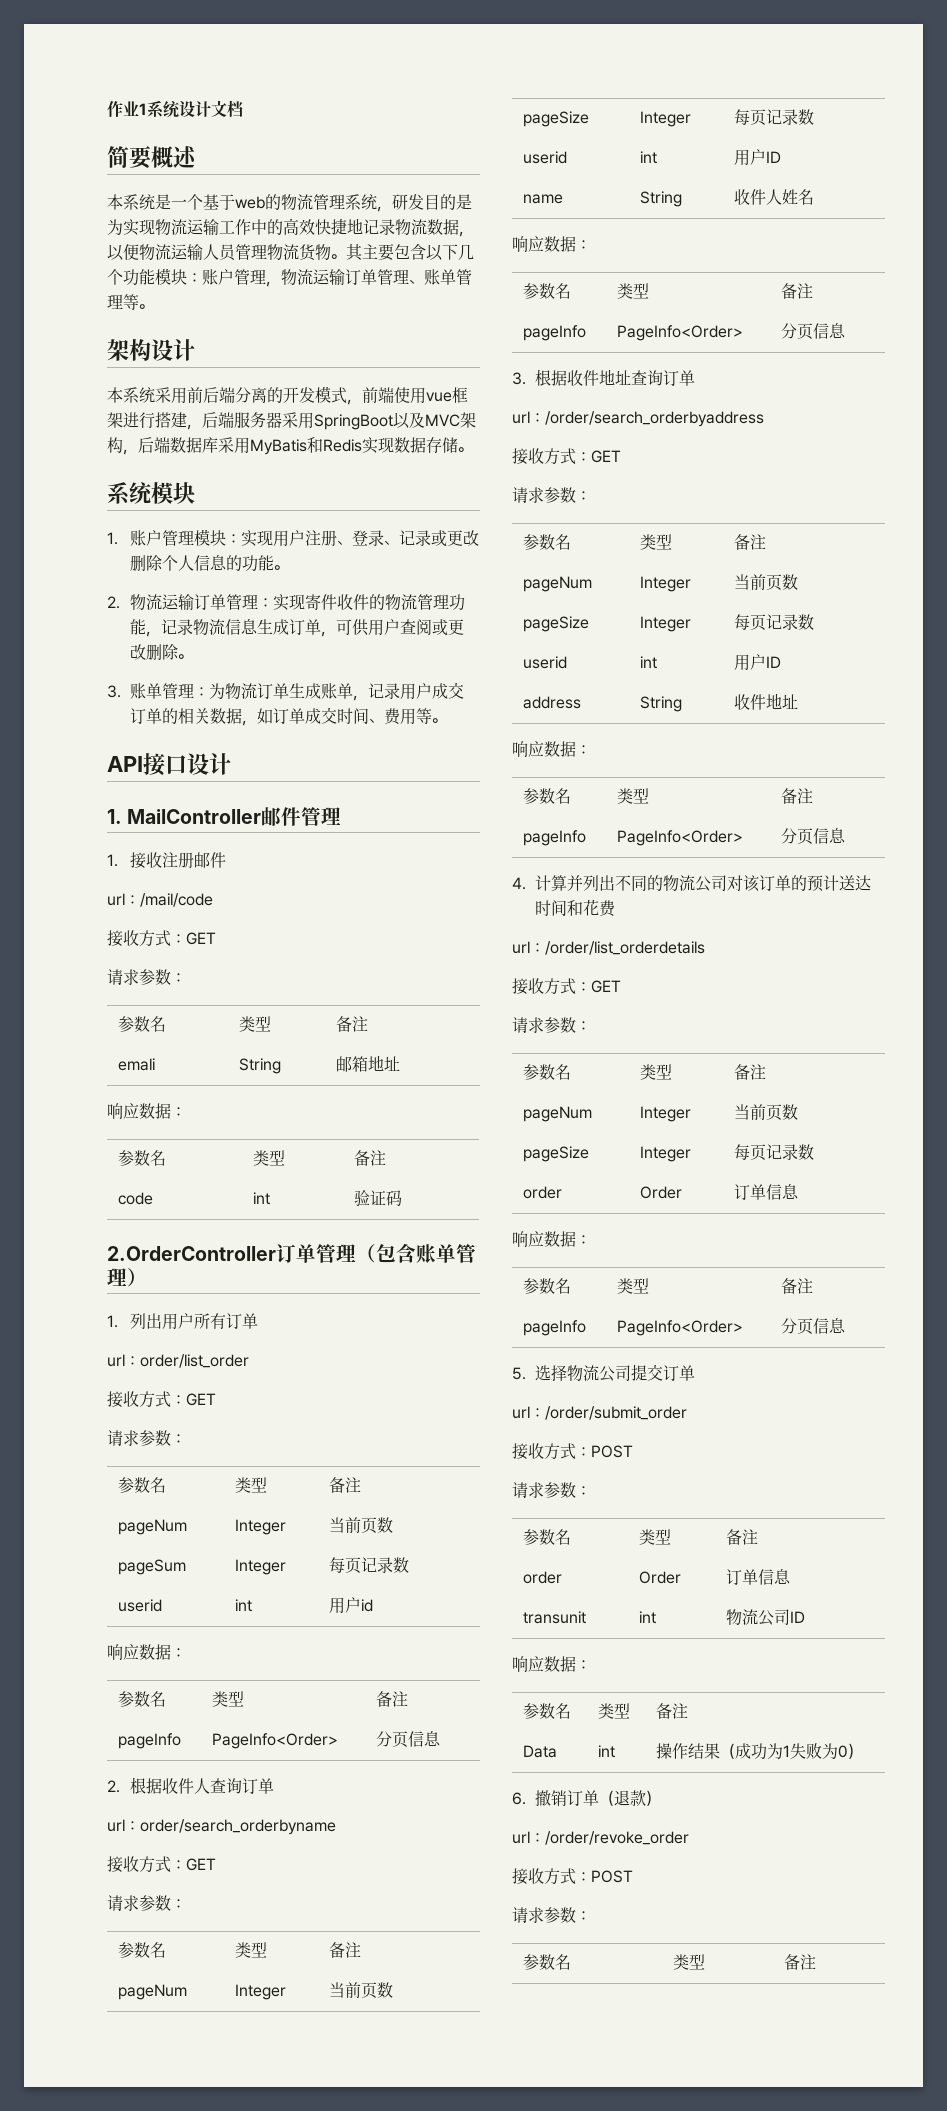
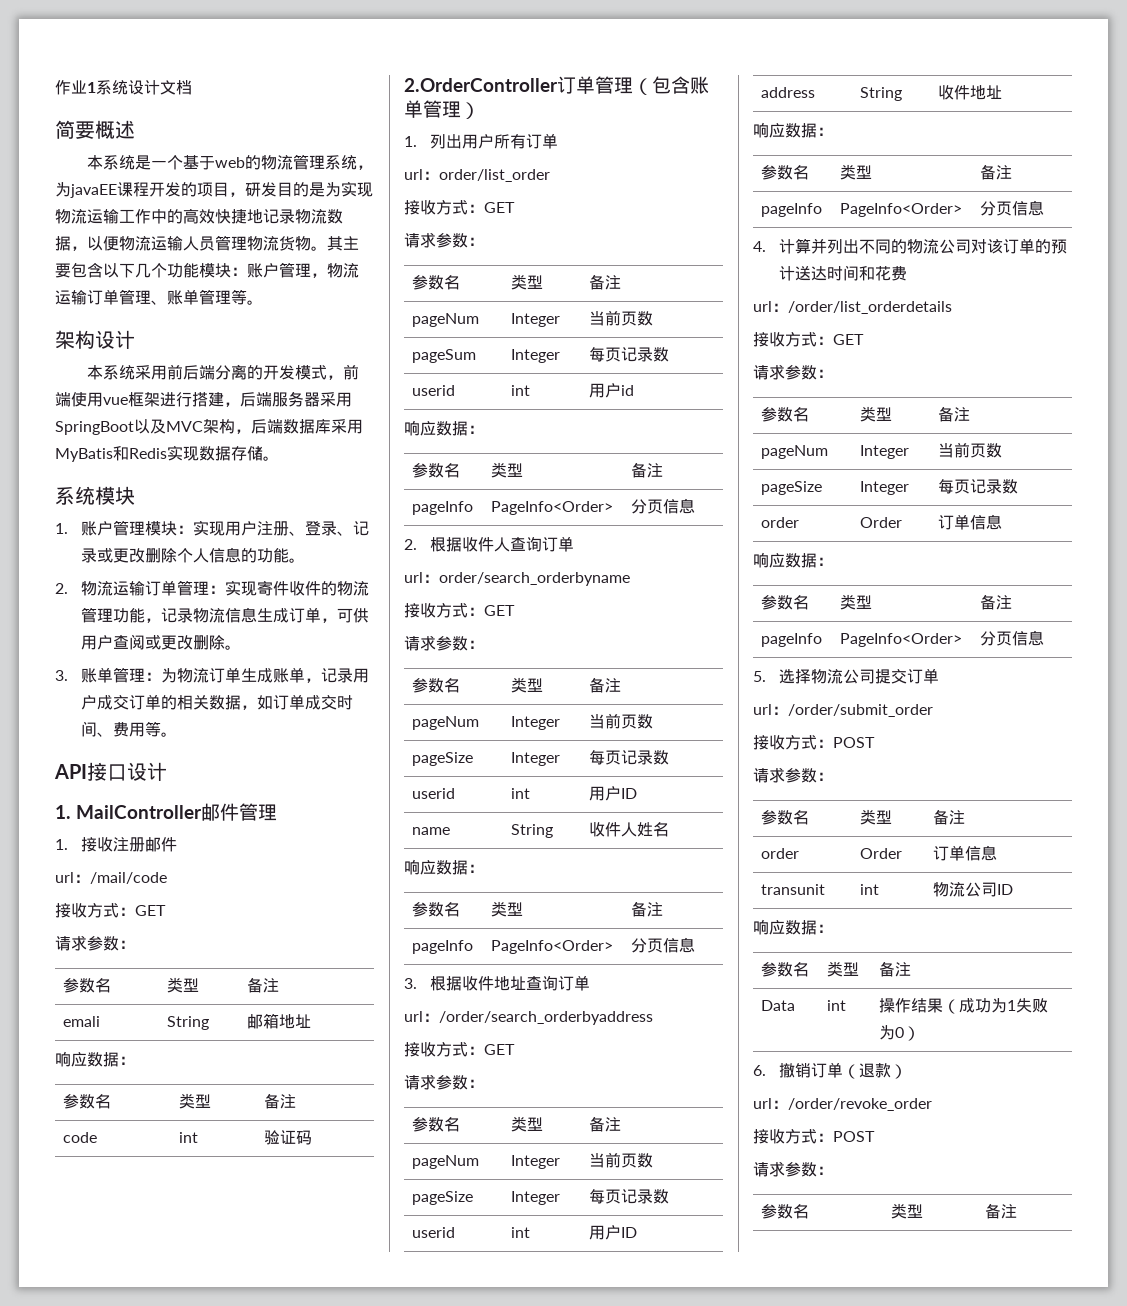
(392, 209) none -> [55,182,245,198] 为javaEE课程开发的项目，

